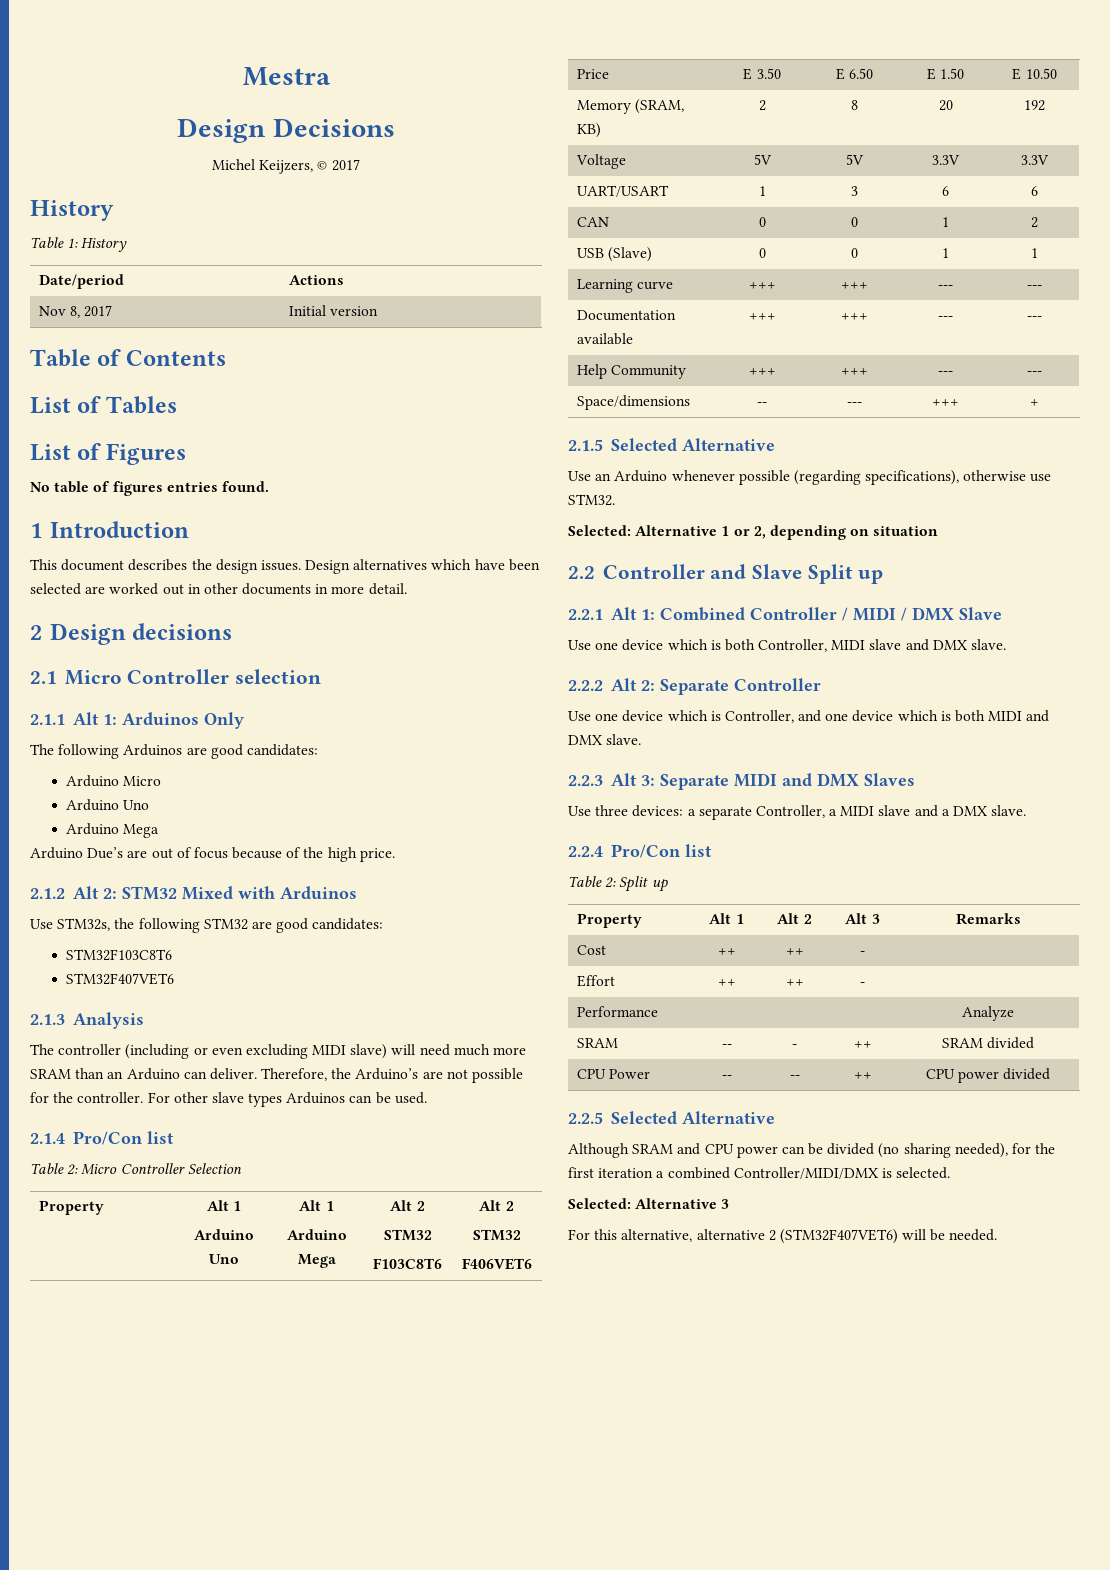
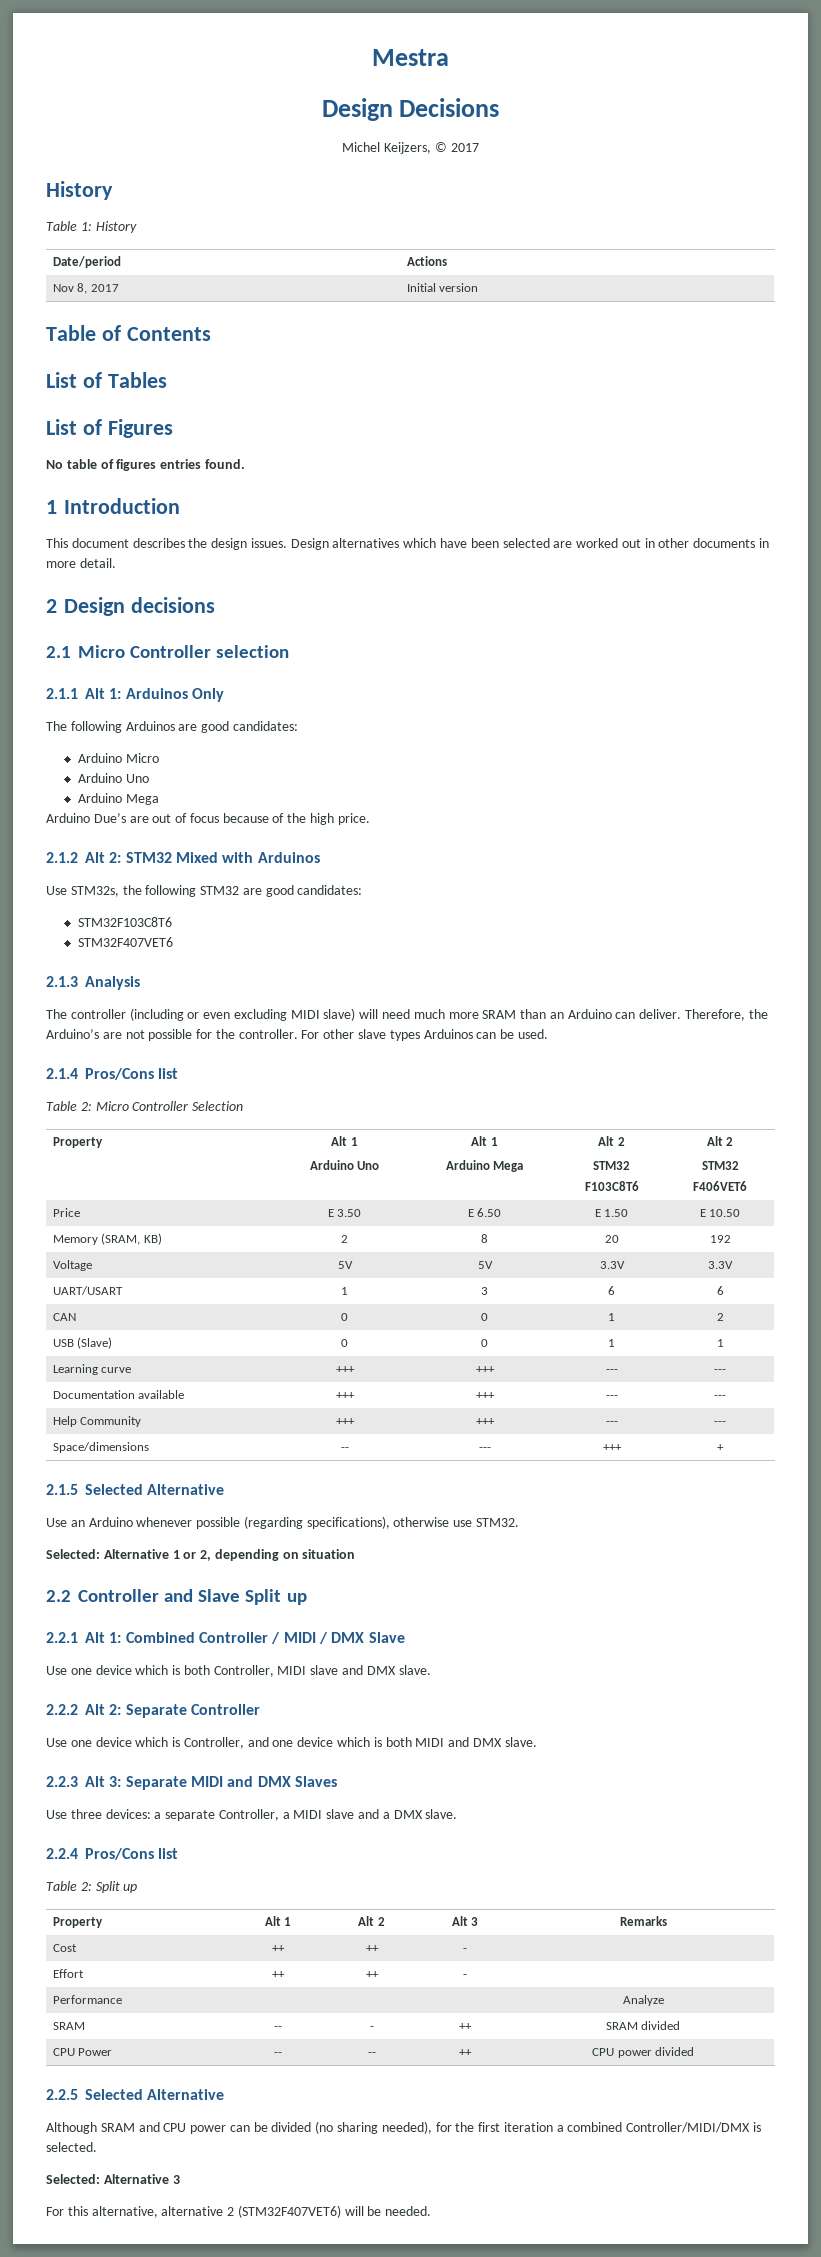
[72,1131,142,1145] Pro/Con -> [85,1068,154,1080] Pros/Cons
[610,844,680,858] Pro/Con -> [85,1848,154,1860] Pros/Cons

